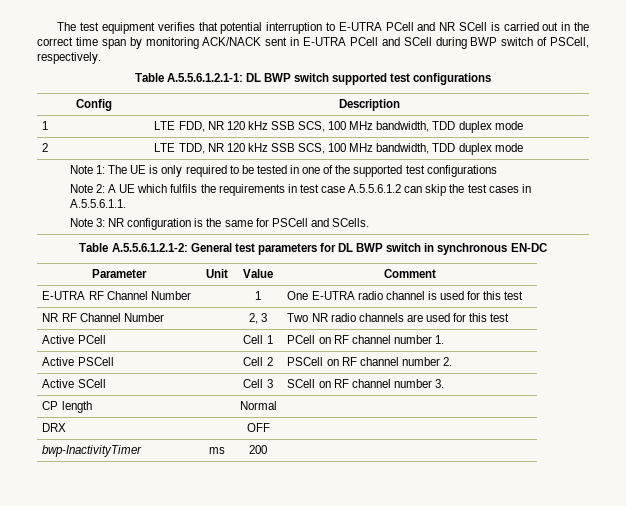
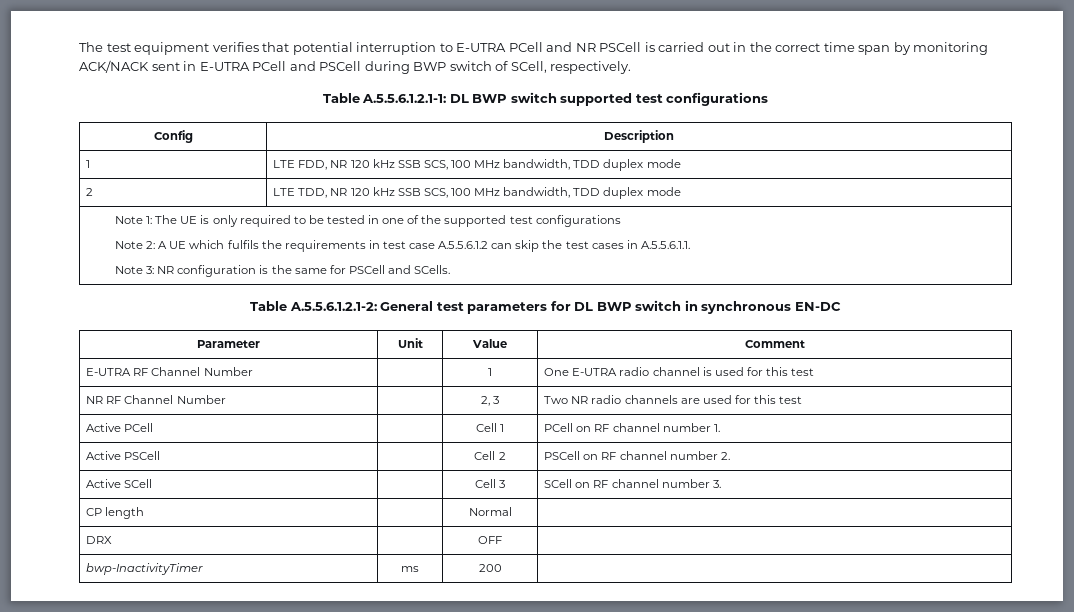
[458,22,487,31] SCell -> [599,42,642,52] PSCell
[403,37,432,46] SCell -> [319,61,362,71] PSCell
[550,37,589,48] PSCell, -> [510,61,547,73] SCell,

